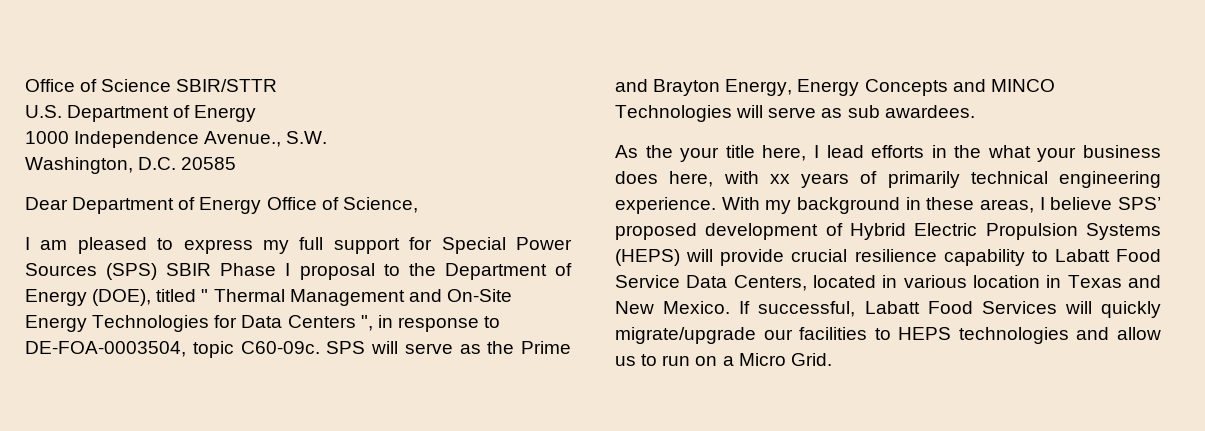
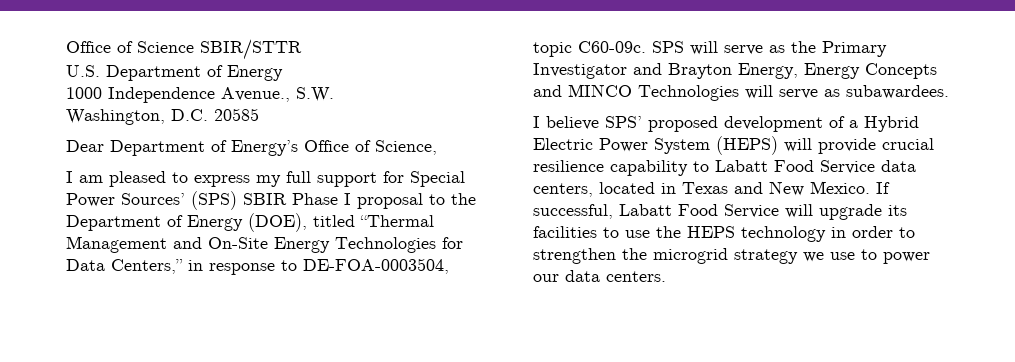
[199,197,262,214] Energy -> [231,140,298,156] Energy’s
[25,263,97,276] Sources -> [121,193,185,205] Sources’
[201,289,285,302] " Thermal -> [360,215,434,227] “Thermal
[287,315,373,331] Centers ", -> [111,259,183,274] Centers,”
[521,341,571,354] Prime -> [822,41,887,57] [533,63,627,79] Primary Investigator
[847,105,975,118] [615,145,1161,162] [615,171,1161,188] [615,197,1034,214] sub awardees. // As the your title here, I lead efforts in the what your business does here, with xx years of primarily technical engineering experience. With my background in these areas, -> [846,85,949,99] subawardees. //
(843, 229) none -> [849,120,858,128] a
[985,223,1161,240] Propulsion Systems -> [599,138,710,154] Power System
[686,275,1040,291] Data Centers, located in various location -> [881,160,916,172] [533,182,655,197] data centers, located
[981,301,1161,318] [615,327,1161,344] [615,353,832,366] Services will quickly migrate/upgrade our facilities to HEPS technologies and allow us to run on a Micro Grid. -> [724,204,907,220] [533,226,915,242] [533,248,930,264] [533,270,666,282] Service will upgrade its facilities to use the HEPS technology in order to strengthen the microgrid strategy we use to power our data centers.

